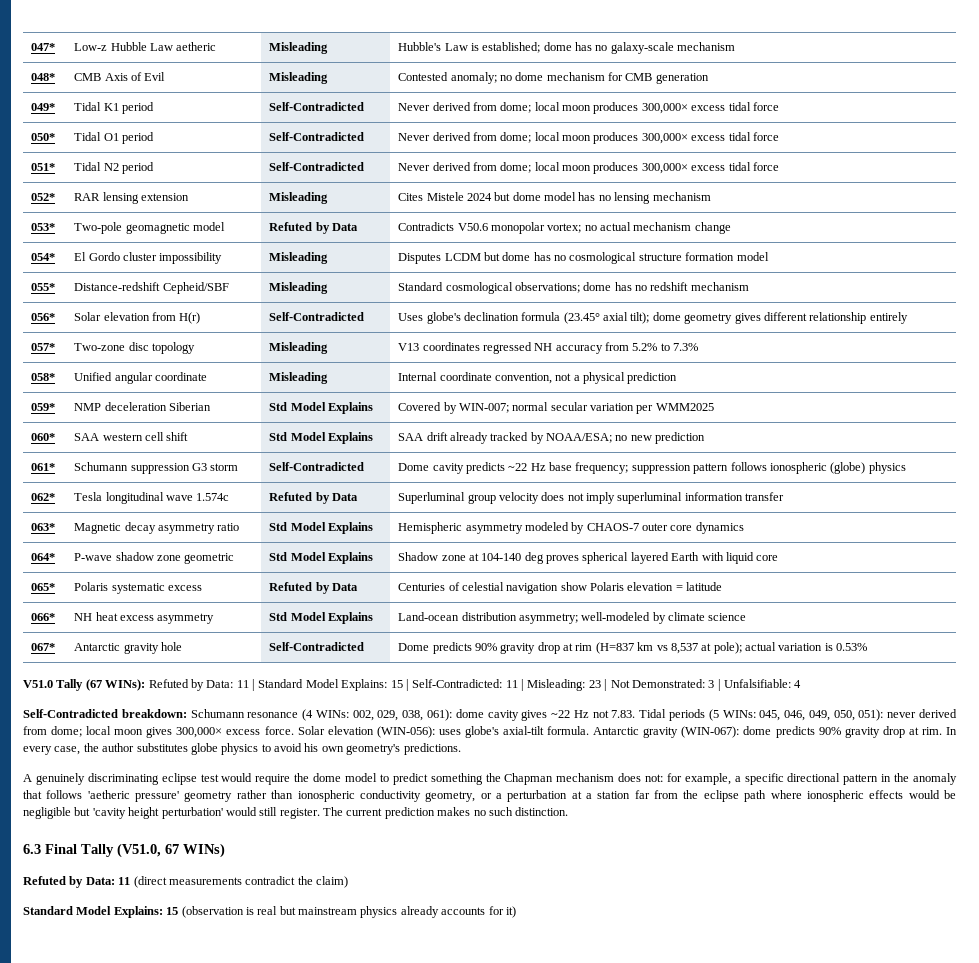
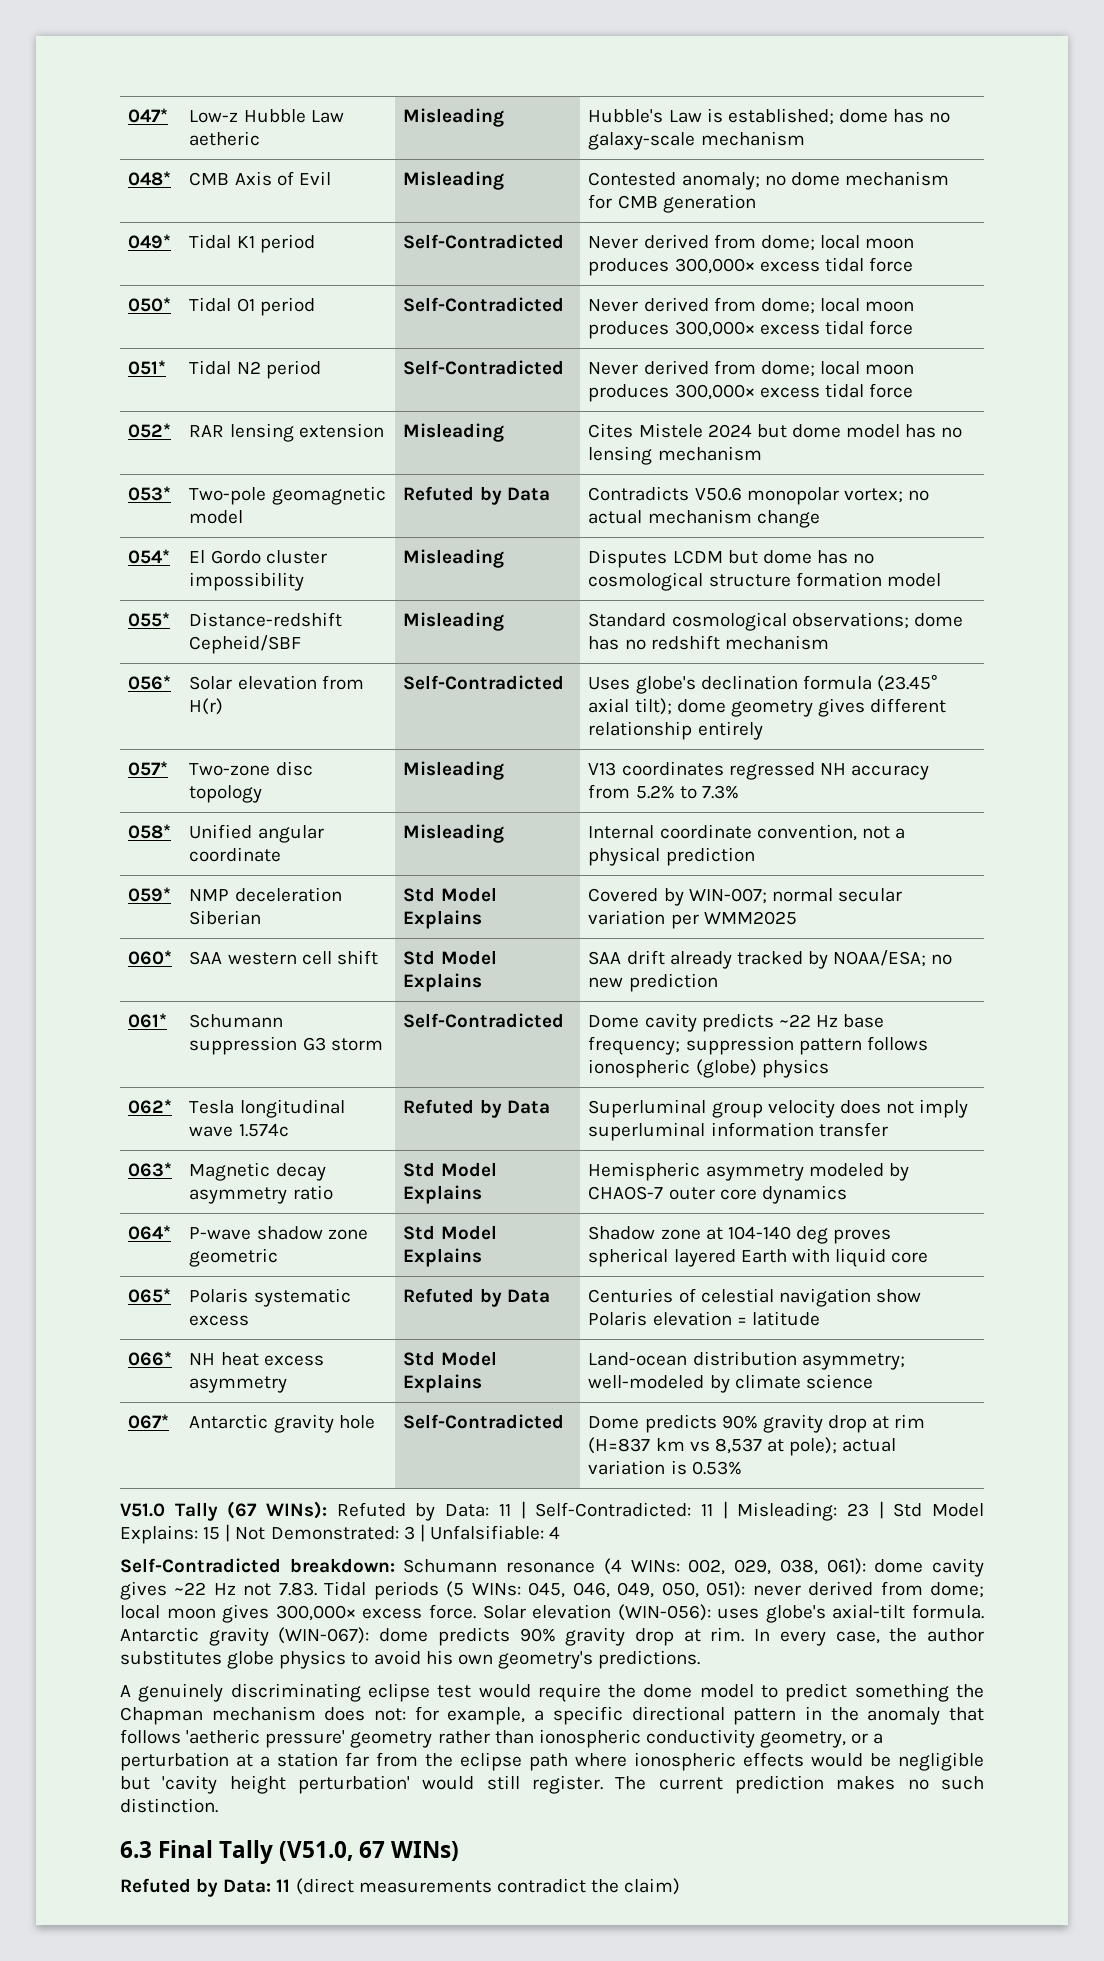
[258,679,409,691] Standard Model Explains: 15 | -> (526, 1510) none
(608, 685) none -> [893,1503,984,1517] [120,1524,231,1544] Std Model Explains: 15 |
[23,906,516,918] // Standard Model Explains: 15 (observation is real but mainstream physics already accounts for it) -> (681, 1886) none

